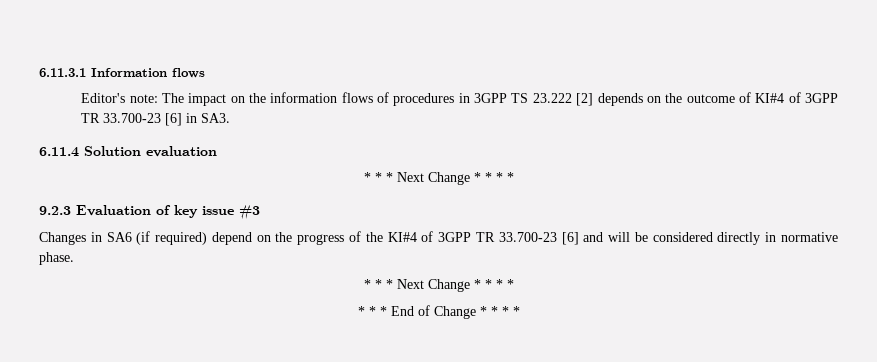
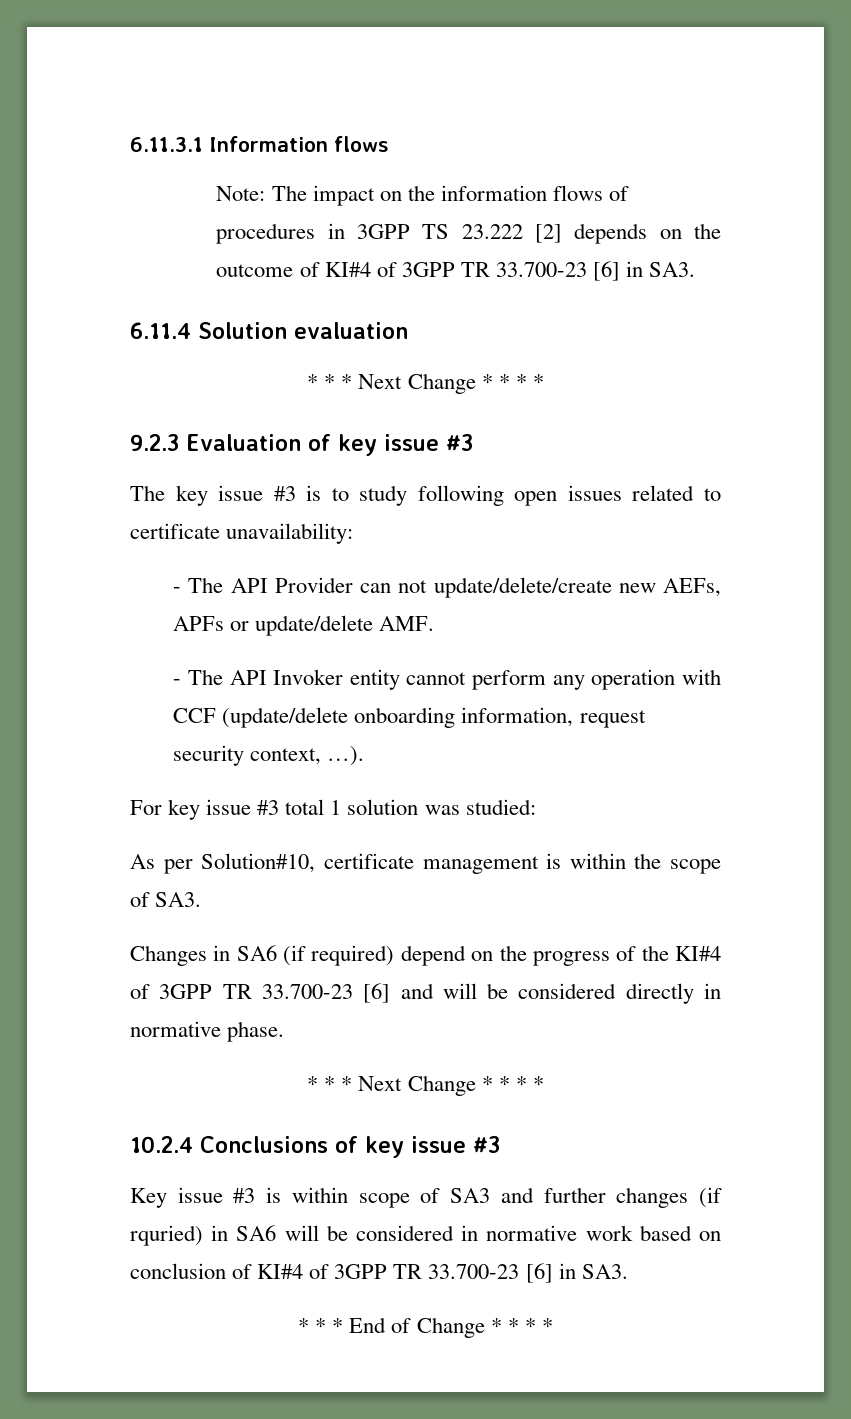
[81,93,158,103] Editor's note: -> [216,186,266,201] Note:
(260, 212) none -> [130,485,721,506] [130,523,354,544] [173,577,721,598] [173,615,435,636] [173,669,721,690] [173,707,646,728] [173,745,365,766] [130,799,536,820] [130,853,721,874] [130,892,202,907] // The key issue #3 is to study following open issues related to certificate unavailability: // - The API Provider can not update/delete/create new AEFs, APFs or update/delete AMF. // - The API Invoker entity cannot perform any operation with CCF (update/delete onboarding information, request security context, …). // For key issue #3 total 1 solution was studied: // As per Solution#10, certificate management is within the scope of SA3.
(514, 284) none -> [130,1136,500,1158] [130,1187,723,1208] [130,1225,721,1246] [130,1263,628,1283] // 10.2.4 Conclusions of key issue #3 // Key issue #3 is within scope of SA3 and further changes (if rquried) in SA6 will be considered in normative work based on conclusion of KI#4 of 3GPP TR 33.700-23 [6] in SA3.

